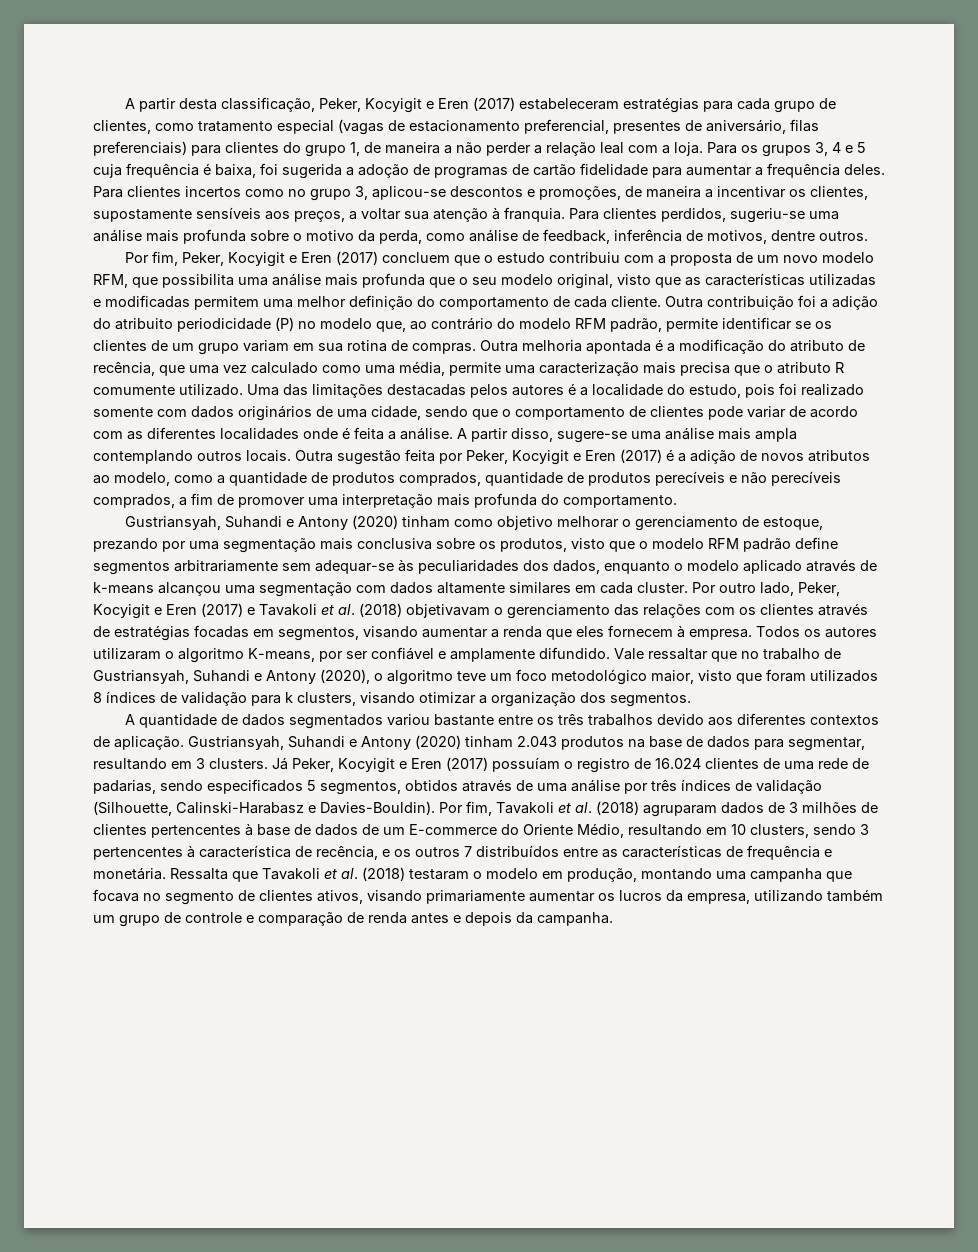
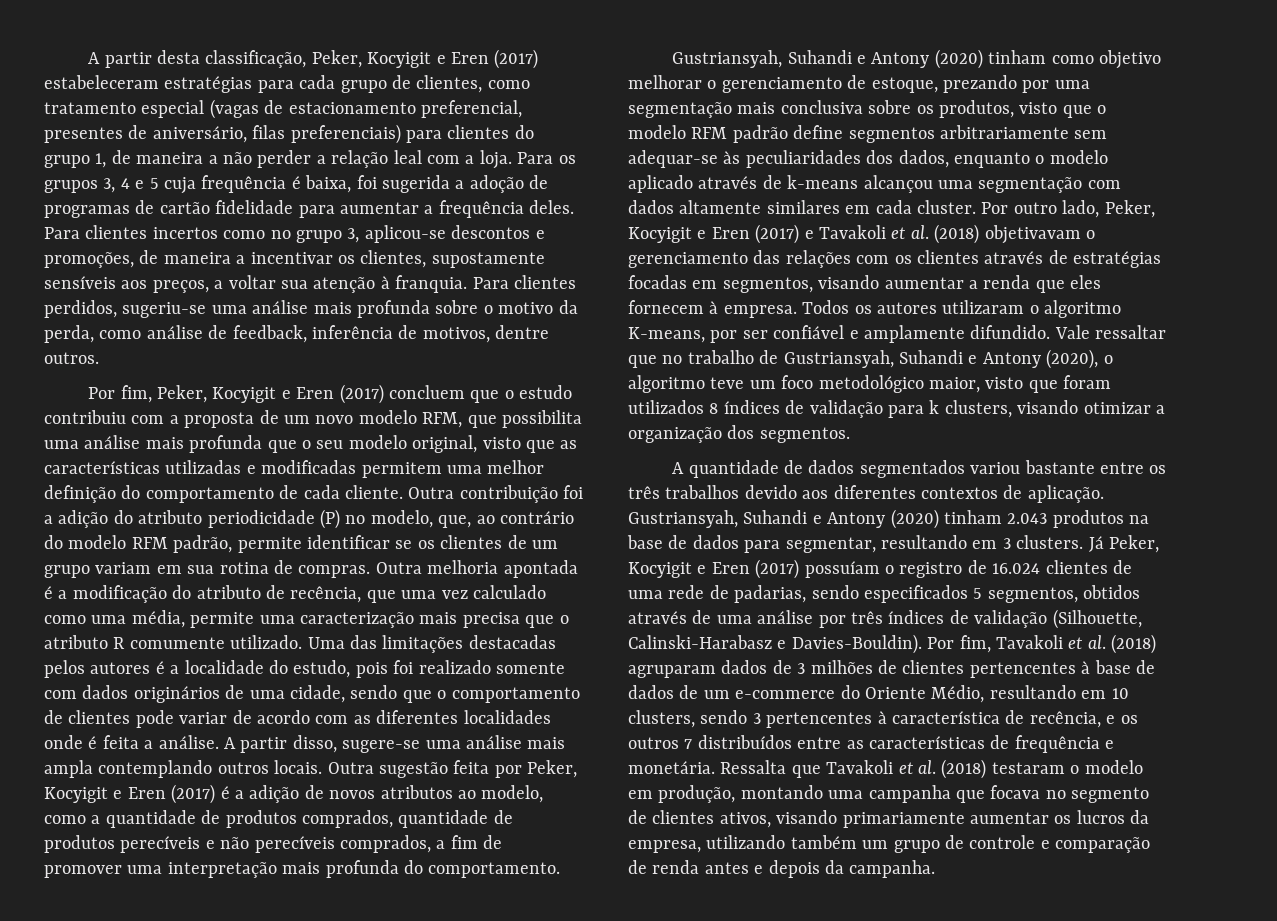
[115,318,173,330] atribuito -> [138,510,203,524] atributo
[320,318,372,329] modelo -> [370,510,433,528] modelo,
[409,824,497,835] E-commerce -> [735,690,836,699] e-commerce

